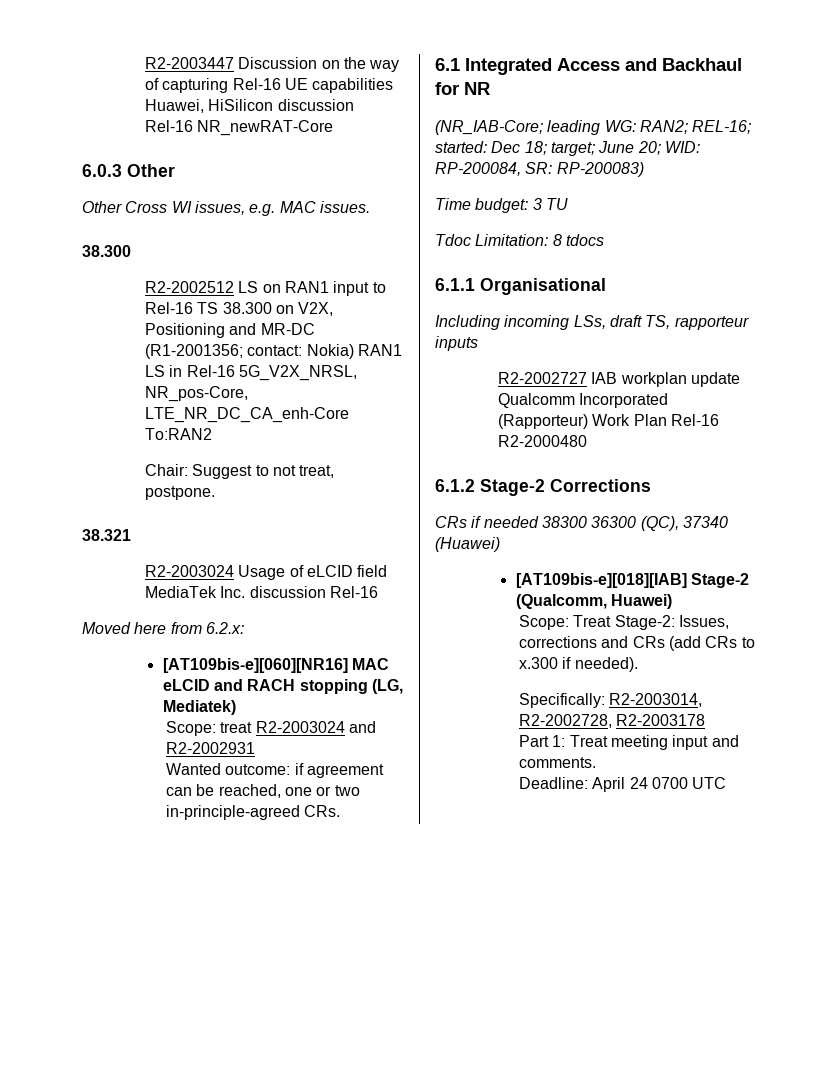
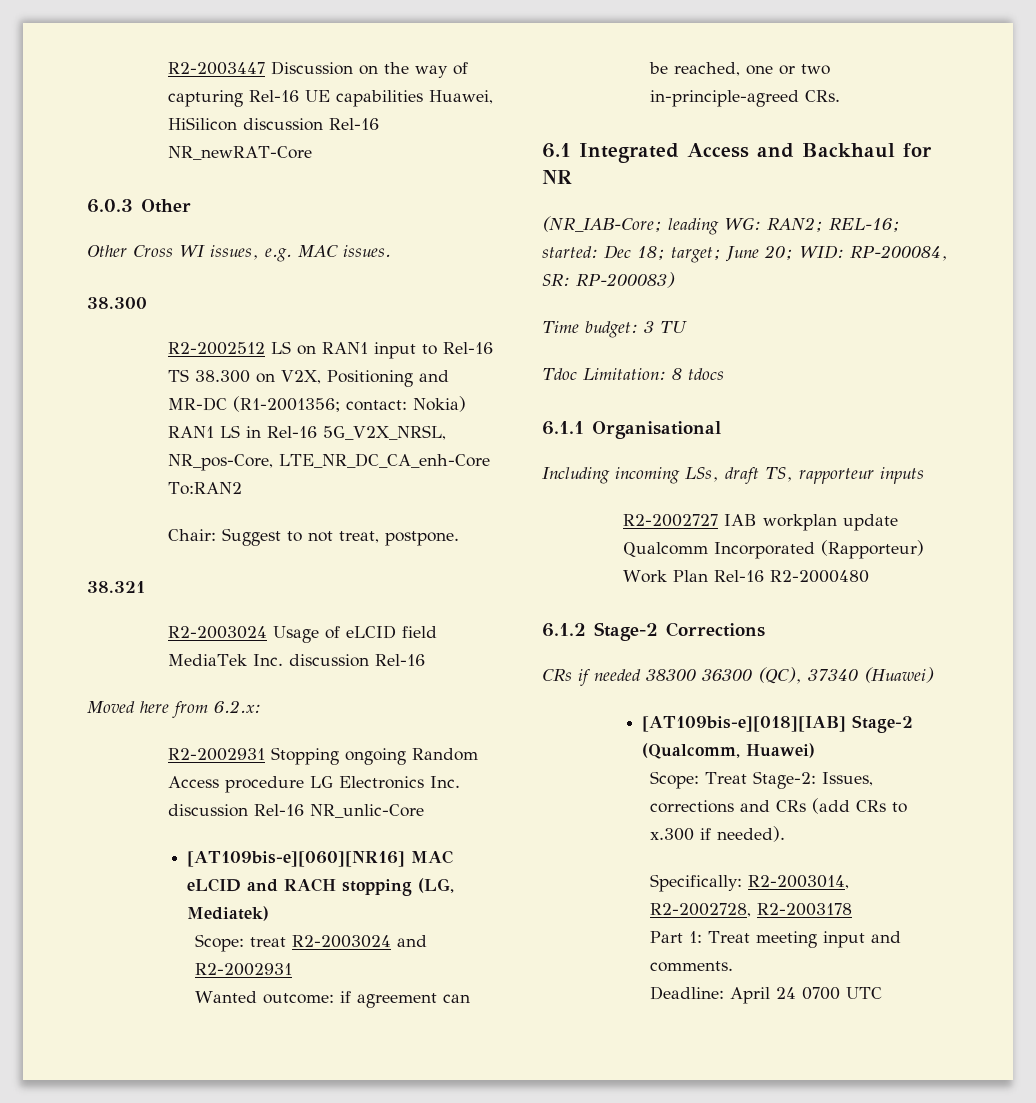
(244, 628) none -> [168,747,479,765] [168,776,461,793] [168,804,425,818] // R2-2002931 Stopping ongoing Random Access procedure LG Electronics Inc. discussion Rel-16 NR_unlic-Core

